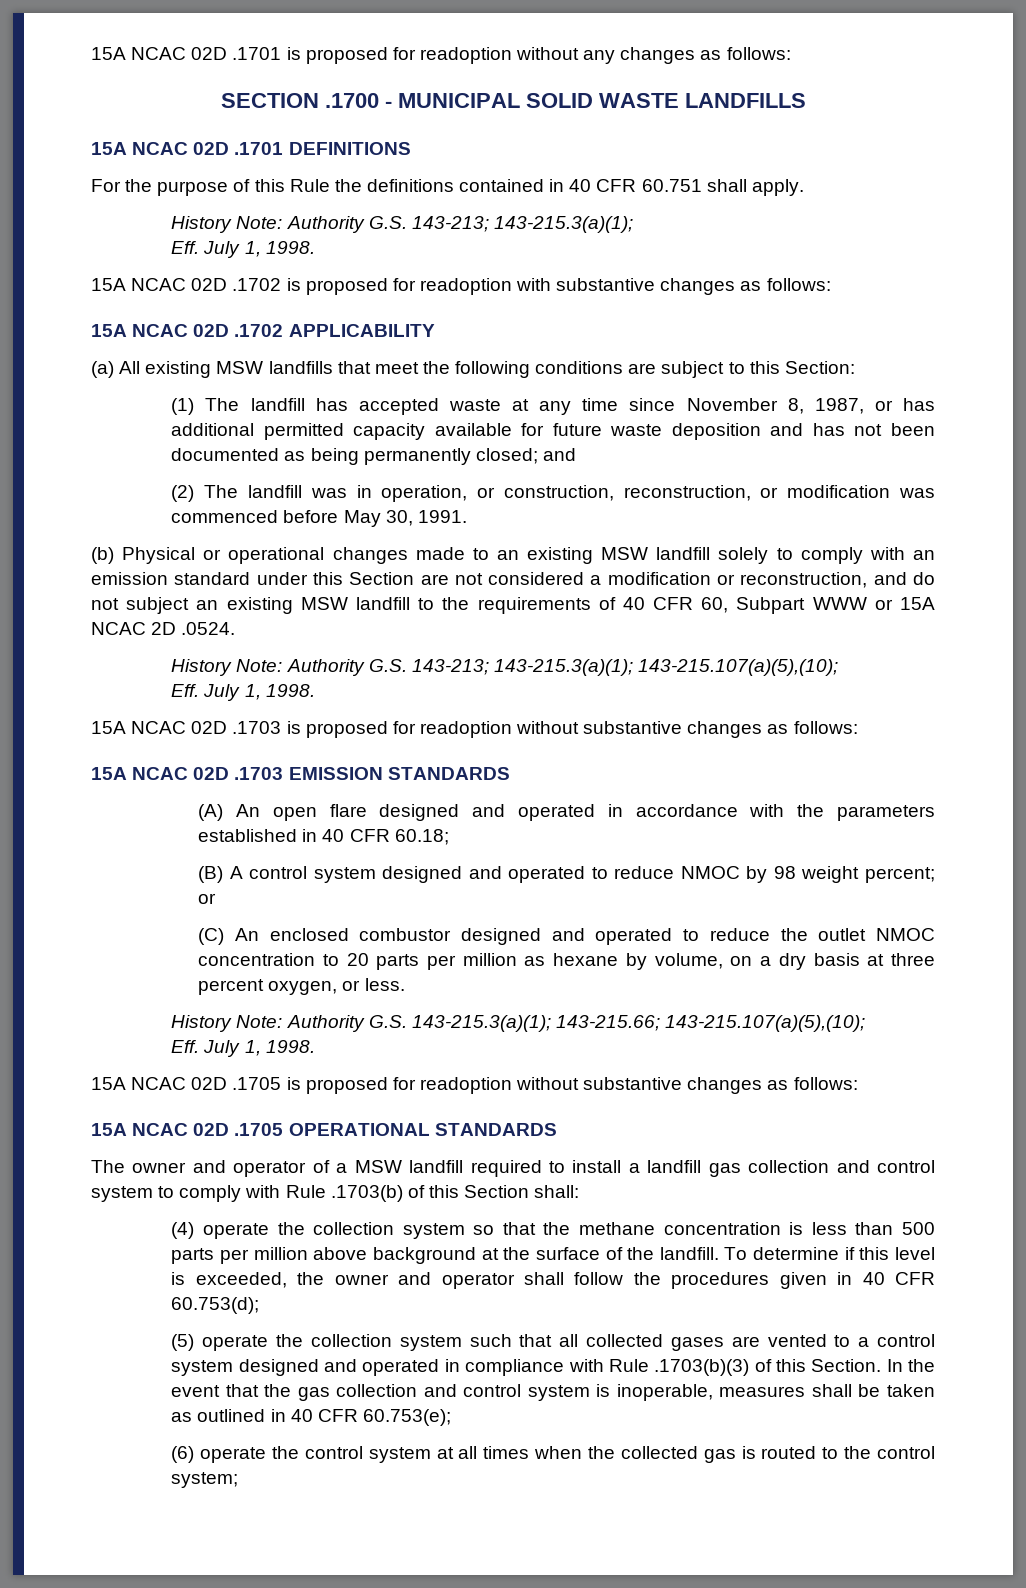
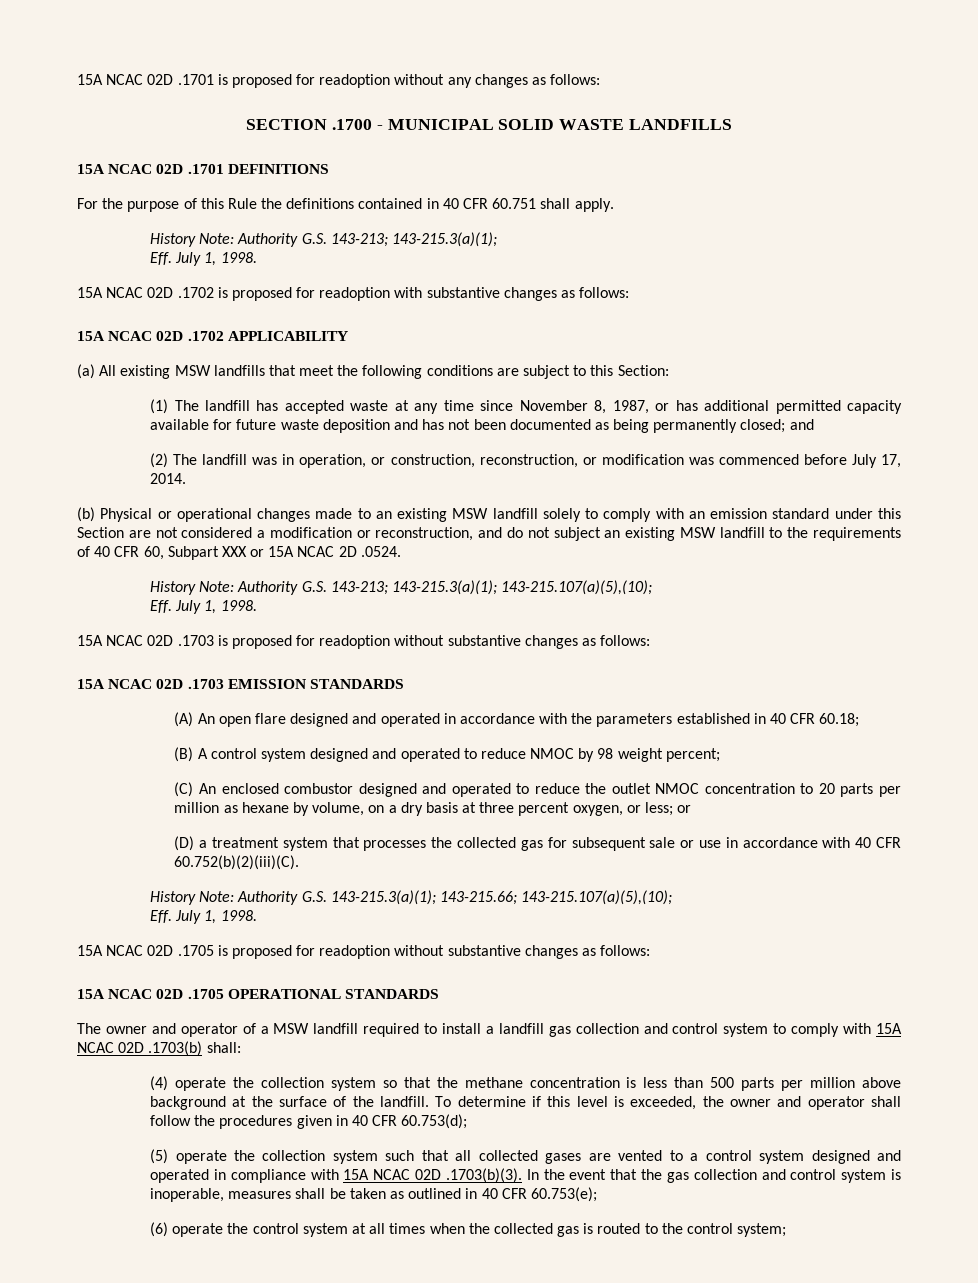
[343,510,467,527] May 30, 1991. -> [851,454,902,468] [150,473,187,484] July 17, 2014.
[812,597,867,610] WWW -> [221,546,247,557] XXX
[198,893,217,904] or -> (720, 755) none
[364,978,405,991] less. -> [645,802,692,816] [174,836,901,851] [174,855,300,870] less; or // (D) a treatment system that processes the collected gas for subsequent sale or use in accordance with 40 CFR 60.752(b)(2)(iii)(C).
[285,1185,530,1202] Rule .1703(b) of this Section -> [876,1023,903,1034] [77,1041,203,1056] 15A NCAC 02D .1703(b)
[608,1359,882,1376] Rule .1703(b)(3) of this Section. -> [343,1168,522,1183] 15A NCAC 02D .1703(b)(3).

